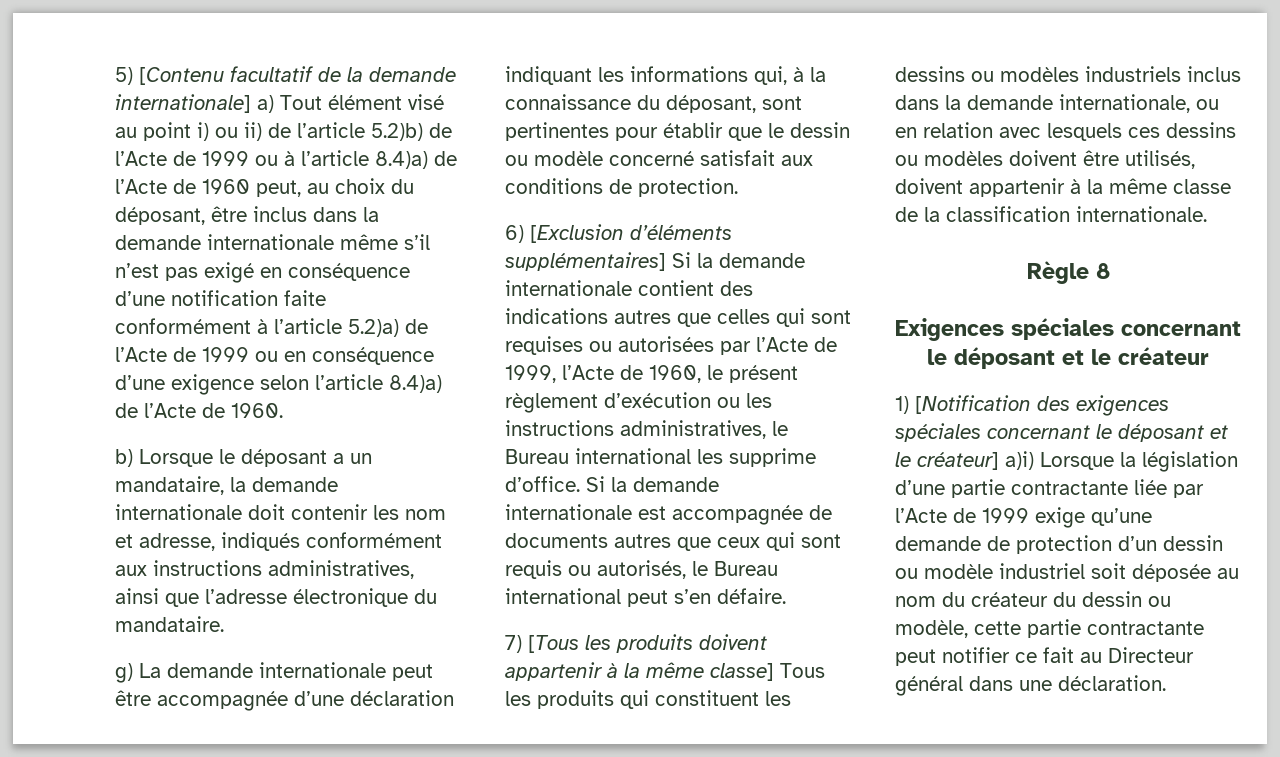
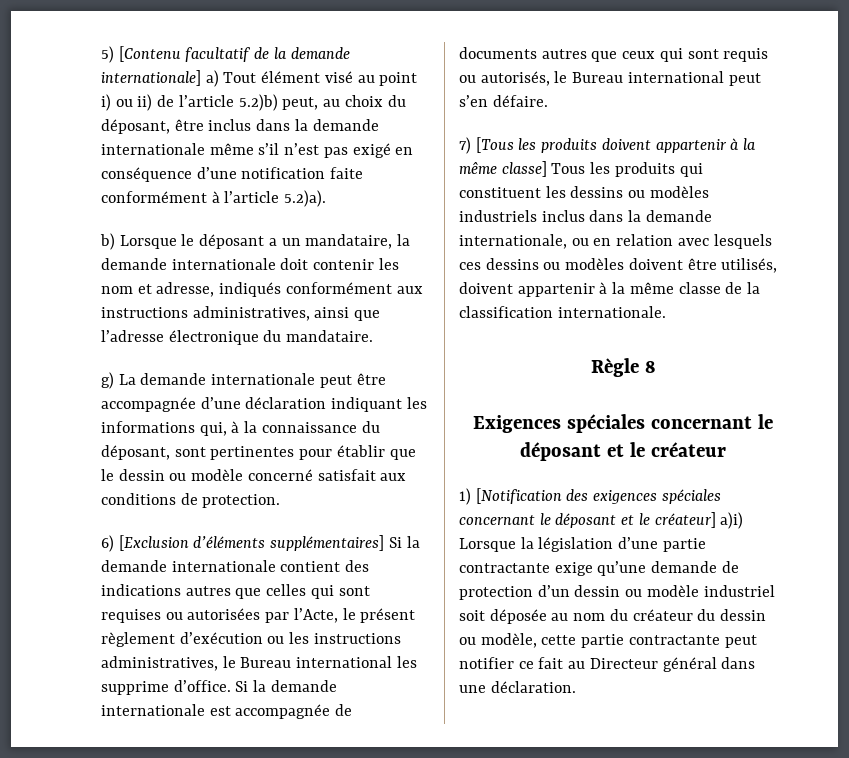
[429,123,452,138] [115,150,457,169] [115,179,250,194] de l’Acte de 1999 ou à l’article 8.4)a) de l’Acte de 1960 -> (278, 102) none
[348,319,428,337] [115,347,434,365] [115,374,442,395] [115,403,283,418] 5.2)a) de l’Acte de 1999 ou en conséquence d’une exigence selon l’article 8.4)a) de l’Acte de 1960. -> [284,190,327,207] 5.2)a).
[756,337,837,352] [505,365,701,383] l’Acte de 1999, l’Acte de 1960, -> [293,608,338,623] l’Acte,
[1134,479,1204,498] [895,508,1029,523] liée par l’Acte de 1999 -> (550, 568) none

